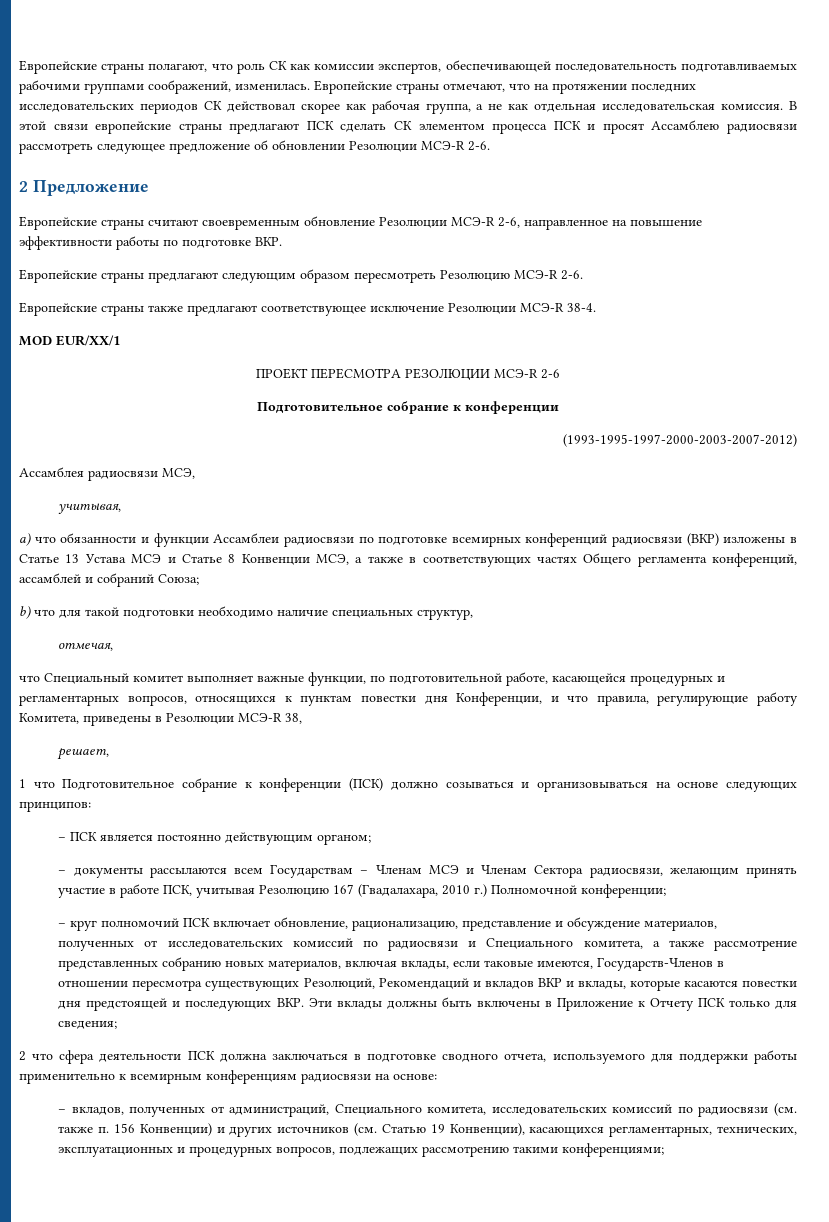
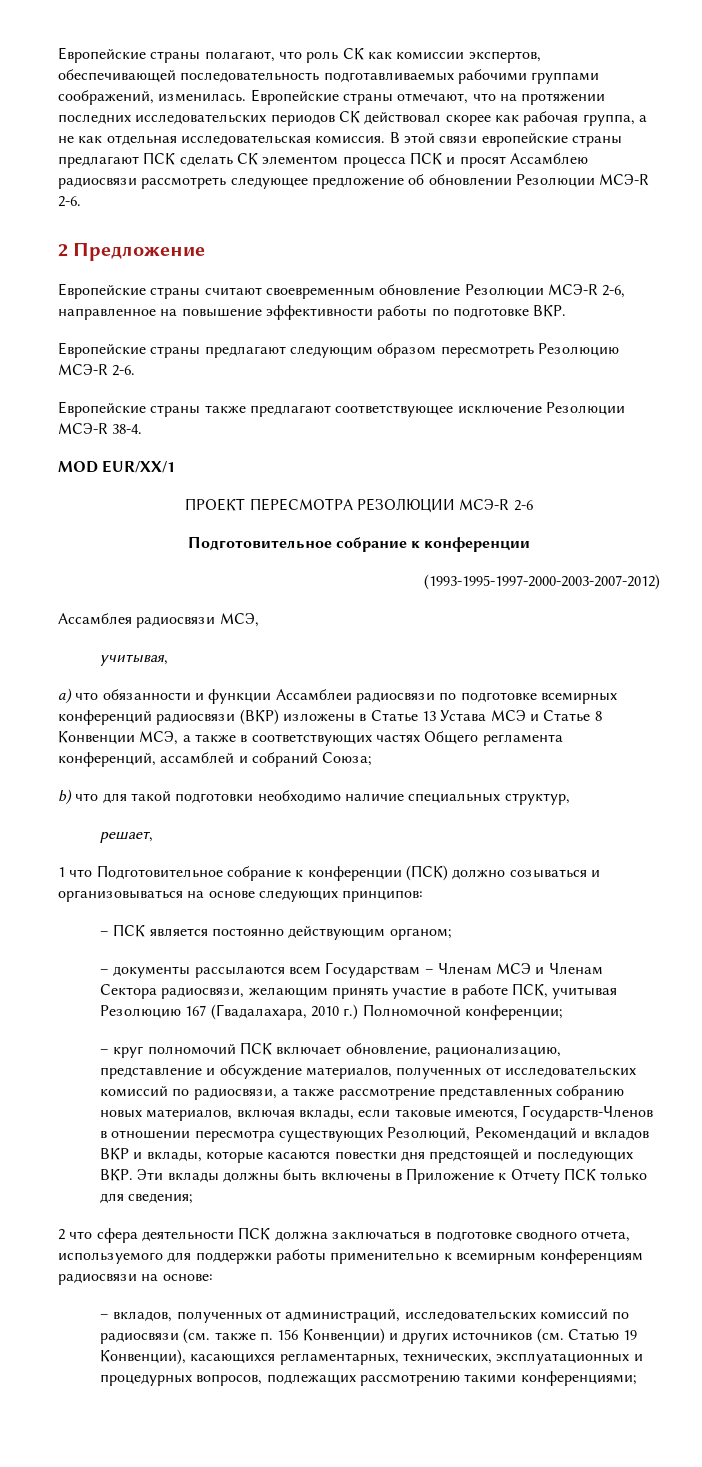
[58,642,114,651] [19,672,725,686] [19,692,799,706] [19,713,302,726] // отмечая, // что Специальный комитет выполняет важные функции, по подготовительной работе, касающейся процедурных и регламентарных вопросов, относящихся к пунктам повестки дня Конференции, и что правила, регулирующие работу Комитета, приведены в Резолюции МСЭ-R 38, -> (570, 799) none
[388,938,643,951] радиосвязи и Специального комитета, -> [193,1088,277,1100] радиосвязи,
[334,1104,487,1115] Специального комитета, -> (401, 1316) none

